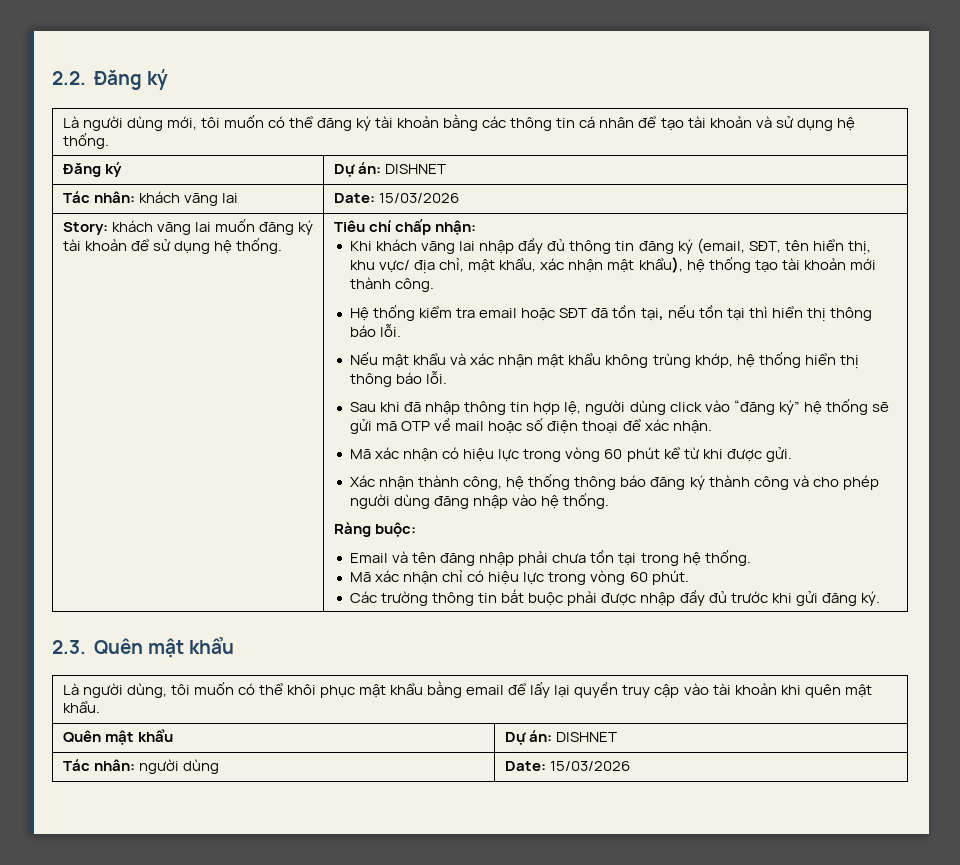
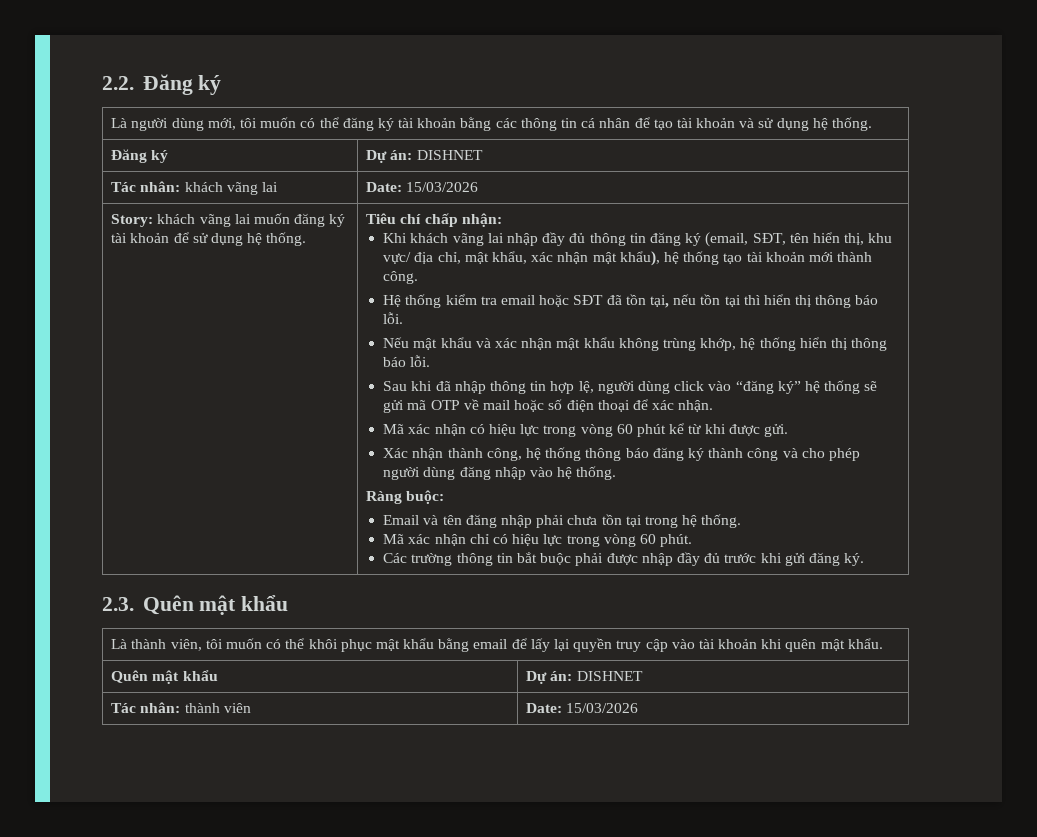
[82,683,167,698] người dùng, -> [131,639,202,651] thành viên,
[138,759,219,774] người dùng -> [184,703,251,713] thành viên

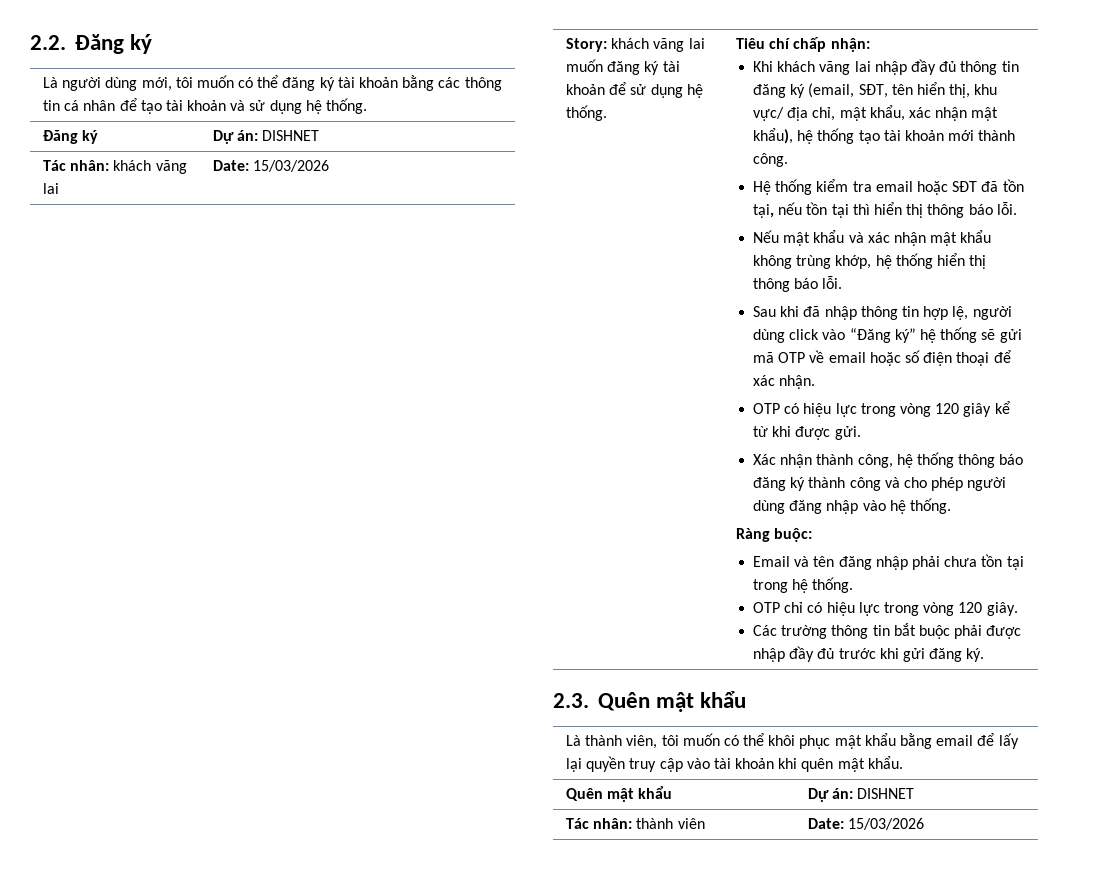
[735,380,774,394] “đăng -> [849,328,891,343] “Đăng
[483,400,511,410] mail -> [828,352,866,363] email
[383,424,666,437] Mã xác nhận có hiệu lực trong vòng 60 phút -> [753,403,992,417] OTP có hiệu lực trong vòng 120 giây
[383,534,466,546] Mã xác nhận -> [753,602,781,613] OTP
[639,534,693,547] 60 phút. -> [958,602,1018,616] 120 giây.

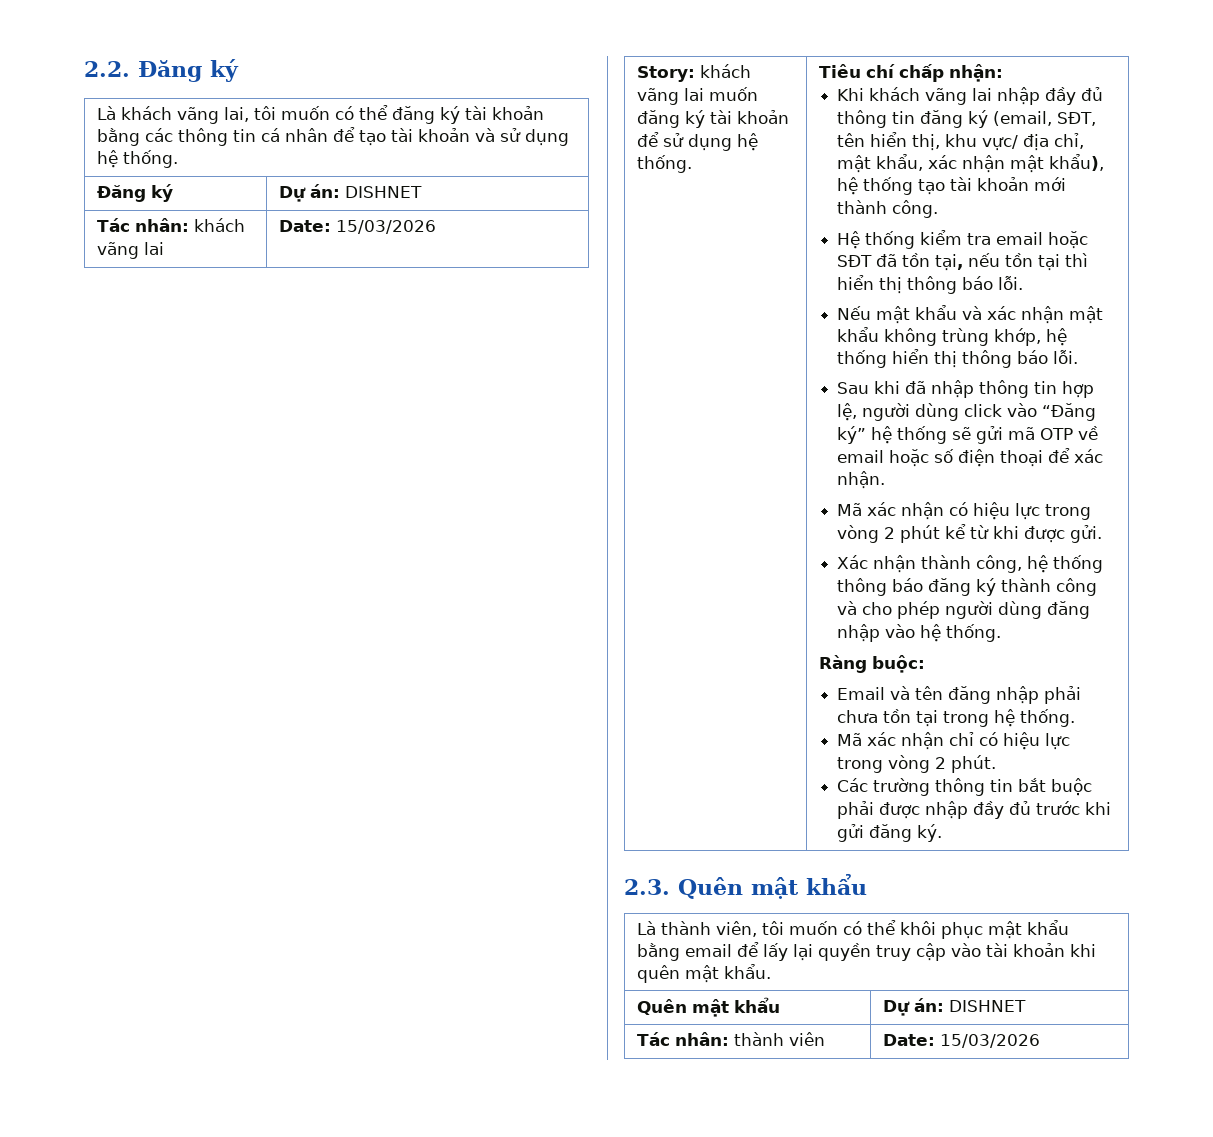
[62,77,172,91] người dùng mới, -> [121,106,250,124] khách vãng lai,
[753,403,992,417] OTP có hiệu lực trong vòng 120 giây -> [837,502,1092,520] [837,525,941,543] Mã xác nhận có hiệu lực trong vòng 2 phút
[753,602,781,613] OTP -> [837,732,945,750] Mã xác nhận
[958,602,1018,616] 120 giây. -> [935,755,997,773] 2 phút.

